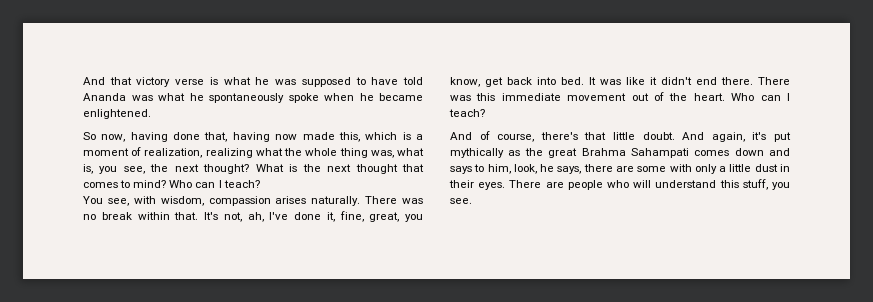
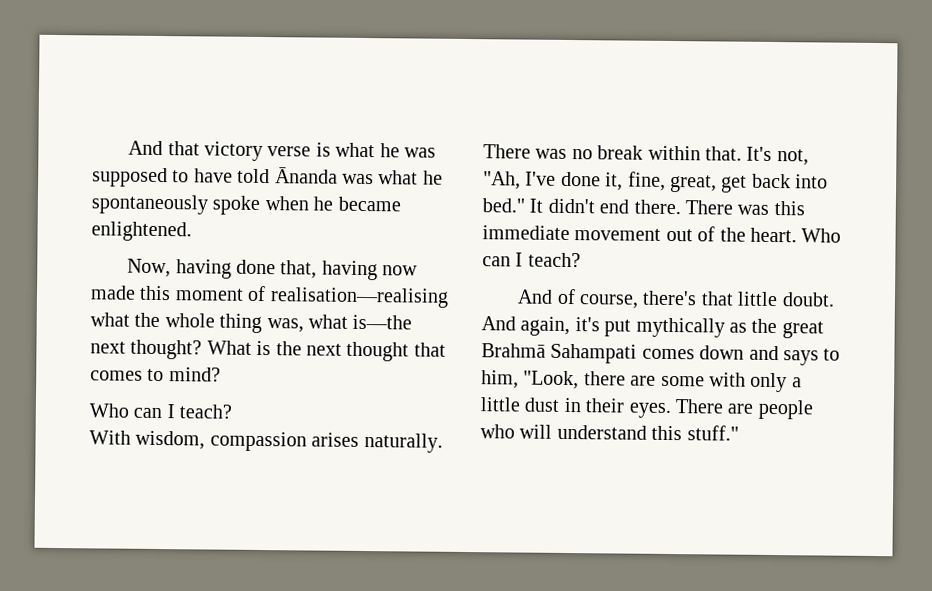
[83,93,126,101] Ananda -> [274,167,338,184] Ānanda
[83,132,126,142] So now, -> [127,258,172,278] Now,
[338,132,424,142] [83,147,253,158] this, which is a moment of realization, realizing -> [139,285,449,308] this moment of realisation—realising
[83,164,169,174] is, you see, the -> [352,314,413,330] is—the
[169,180,260,188] [83,196,156,206] Who can I teach? // You see, with -> [89,403,233,419] [89,430,131,445] // Who can I teach? // With
[247,212,264,222] ah, -> [483,171,521,190] "Ah,
[405,214,423,222] [450,77,480,87] you know, -> (717, 183) none
[561,77,657,85] bed. It was like it -> [482,198,544,213] bed." It
[581,148,626,156] Brahma -> [481,343,546,358] Brahmā
[513,164,582,174] look, he says, -> [523,370,580,390] "Look,
[742,179,790,190] [450,198,472,204] stuff, you see. -> [686,425,739,441] stuff."

